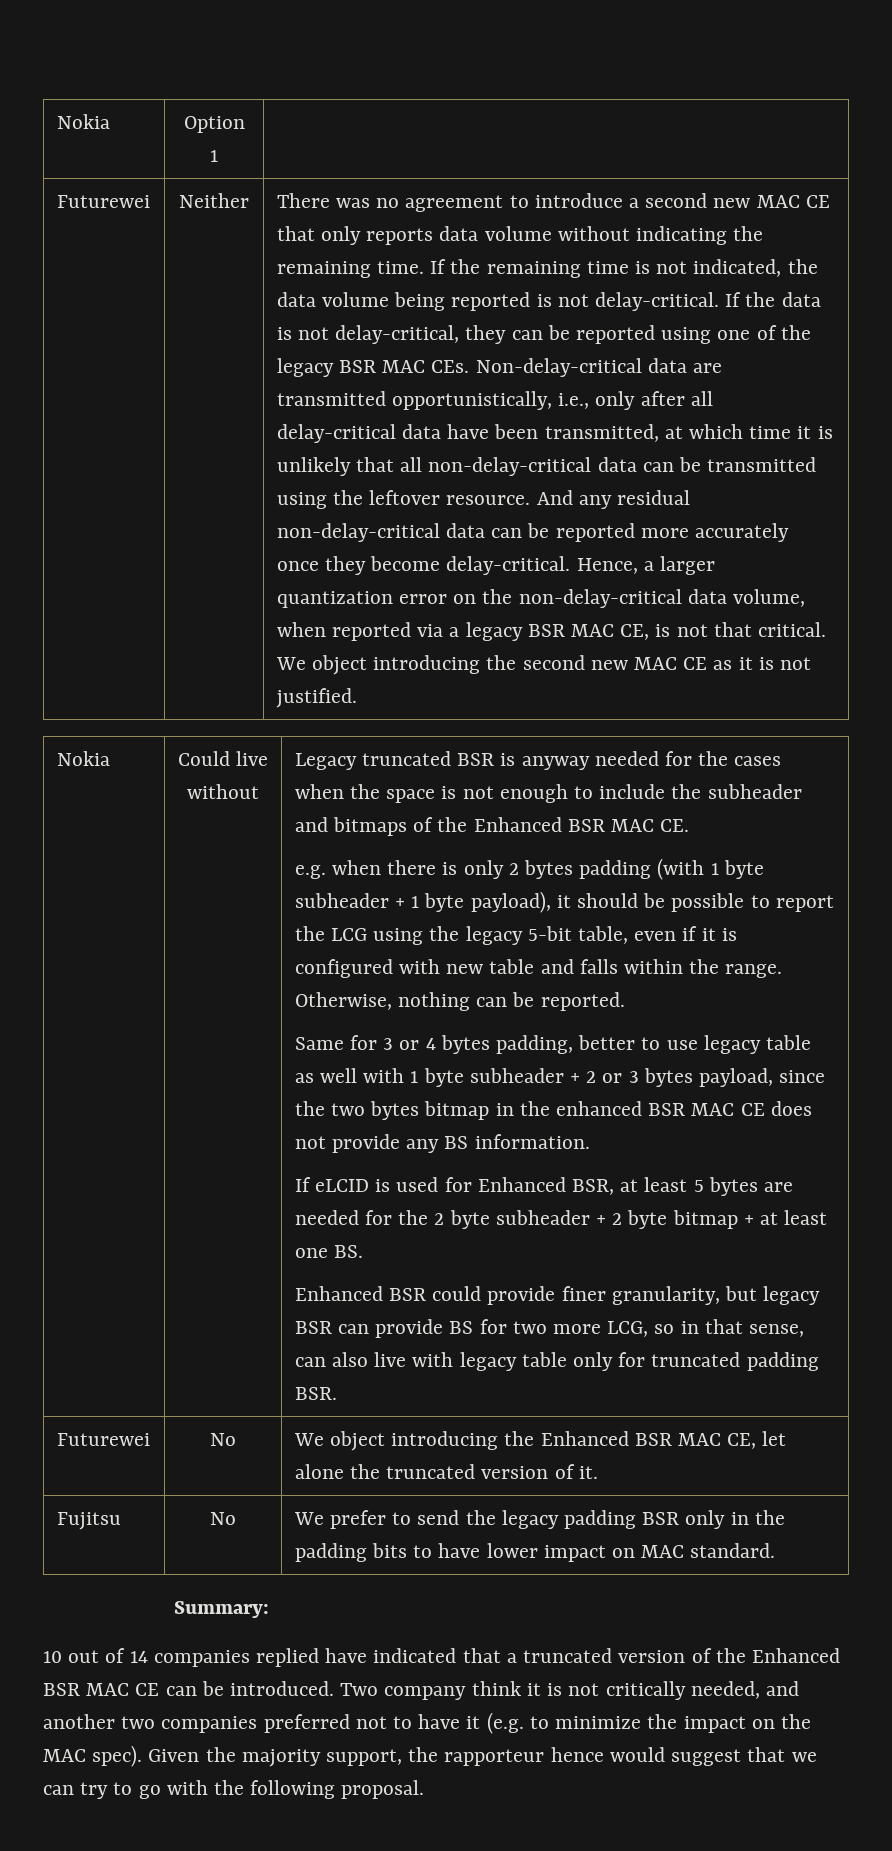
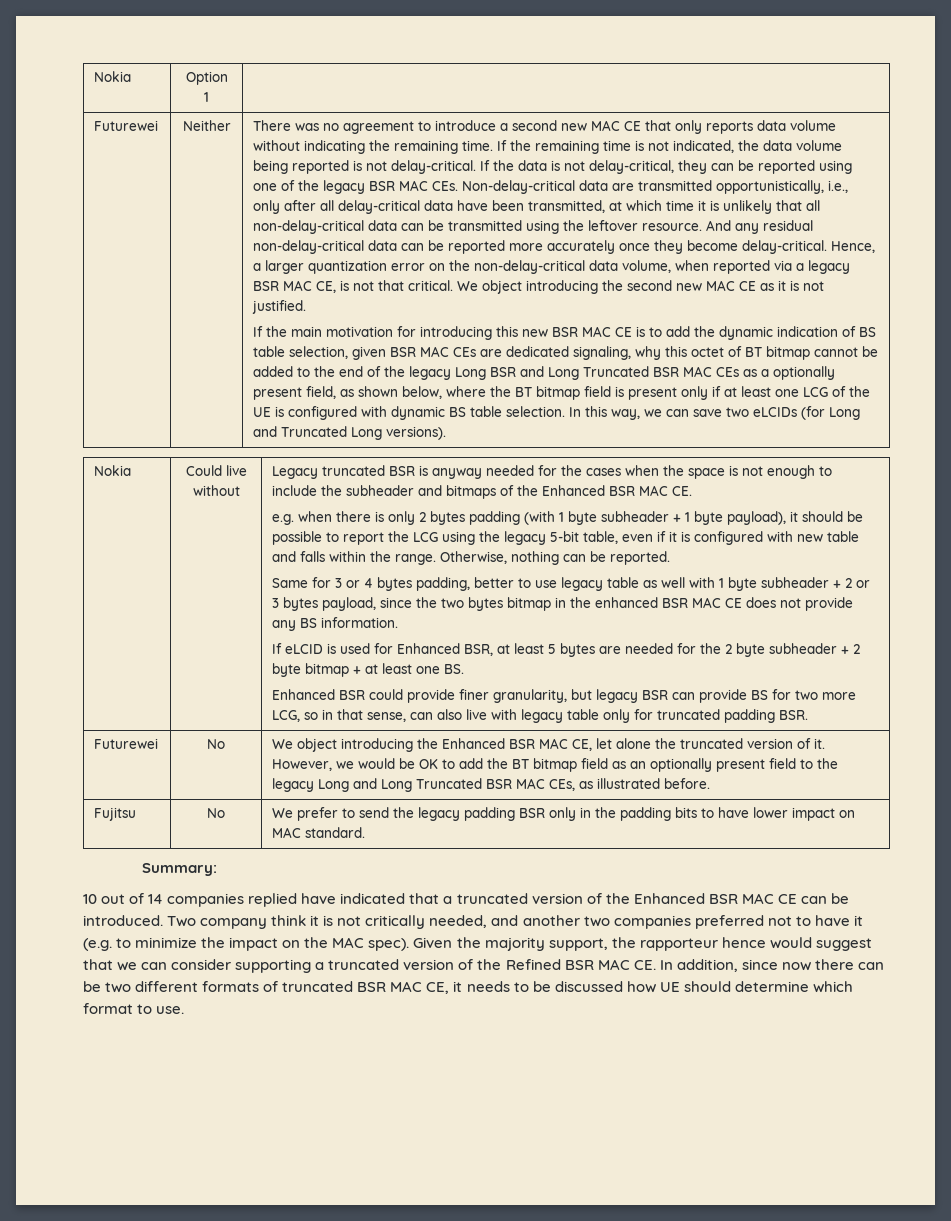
(357, 698) none -> [253,326,877,340] [253,346,879,360] [253,366,836,380] [253,386,871,400] [253,406,861,420] [253,426,447,440] // If the main motivation for introducing this new BSR MAC CE is to add the dynamic indication of BS table selection, given BSR MAC CEs are dedicated signaling, why this octet of BT bitmap cannot be added to the end of the legacy Long BSR and Long Truncated BSR MAC CEs as a optionally present field, as shown below, where the BT bitmap field is present only if at least one LCG of the UE is configured with dynamic BS table selection. In this way, we can save two eLCIDs (for Long and Truncated Long versions).
(598, 1472) none -> [272,758,839,772] [272,778,711,792] However, we would be OK to add the BT bitmap field as an optionally present field to the legacy Long and Long Truncated BSR MAC CEs, as illustrated before.
[80,1780,425,1799] try to go with the following proposal. -> [171,959,884,973] [83,981,853,994] [83,1003,185,1014] consider supporting a truncated version of the Refined BSR MAC CE. In addition, since now there can be two different formats of truncated BSR MAC CE, it needs to be discussed how UE should determine which format to use.

